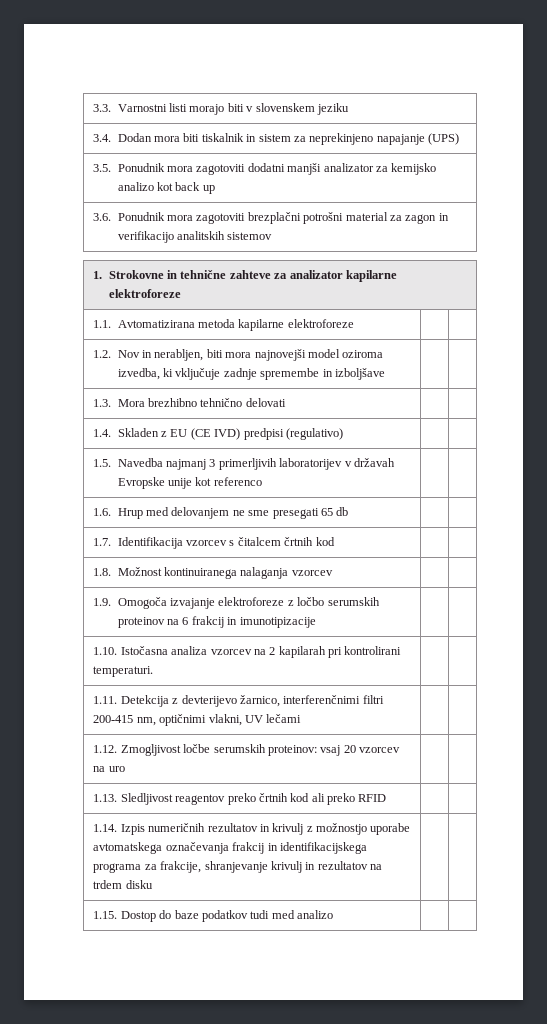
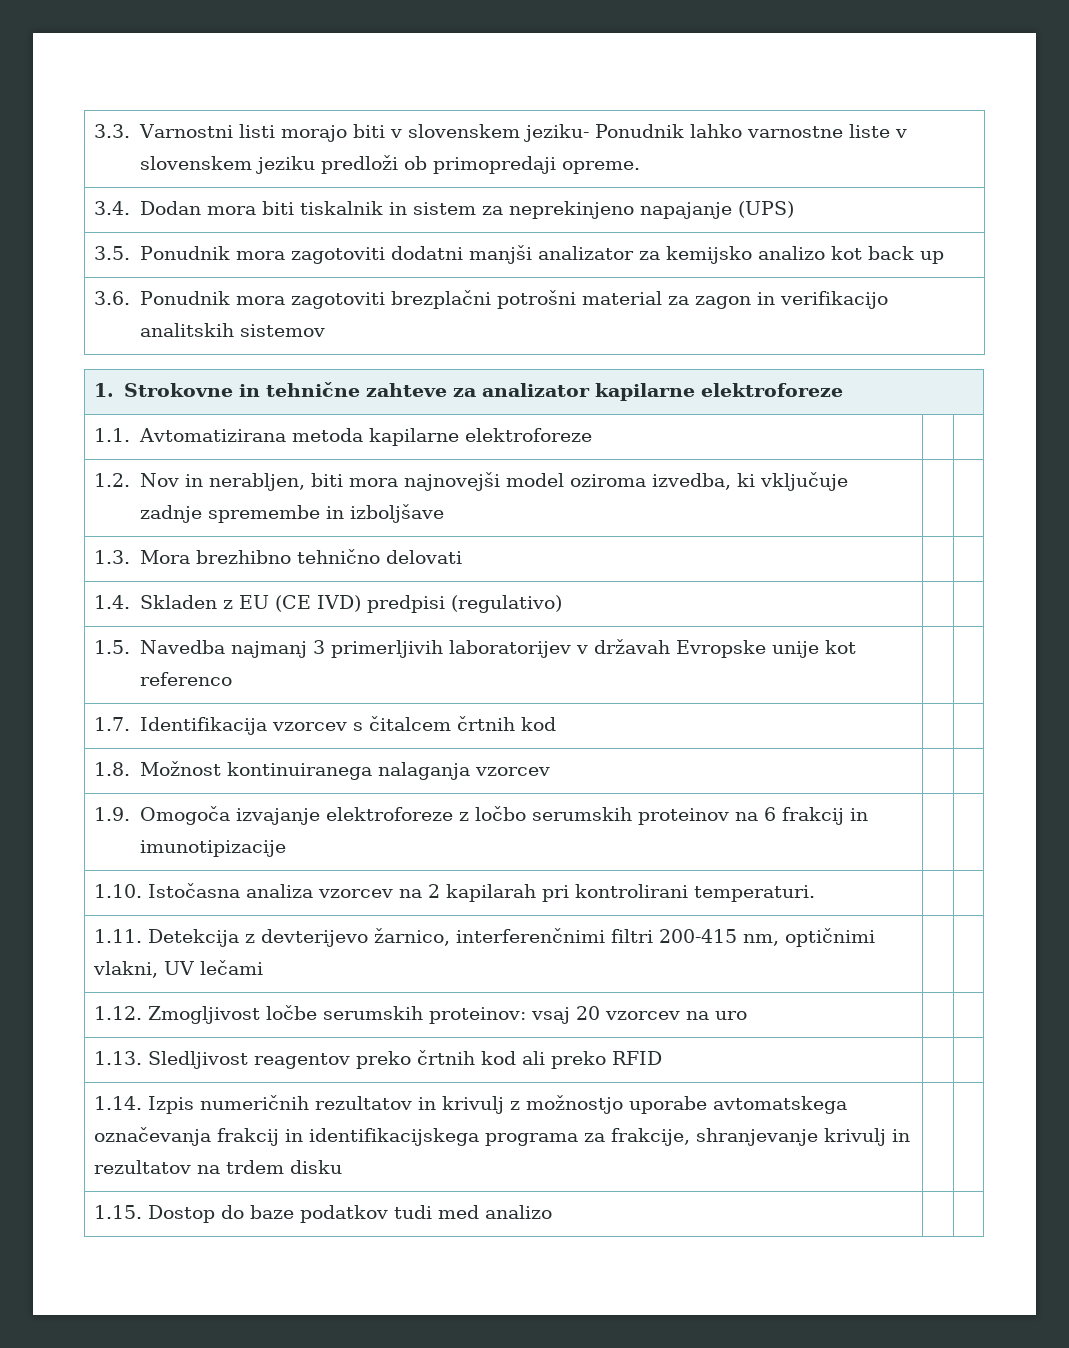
[316,103,349,115] jeziku -> [523,124,908,142] [139,155,640,174] jeziku- Ponudnik lahko varnostne liste v slovenskem jeziku predloži ob primopredaji opreme.
[93,507,349,519] // 1.6. Hrup med delovanjem ne sme presegati 65 db | | -> (232, 679) none

